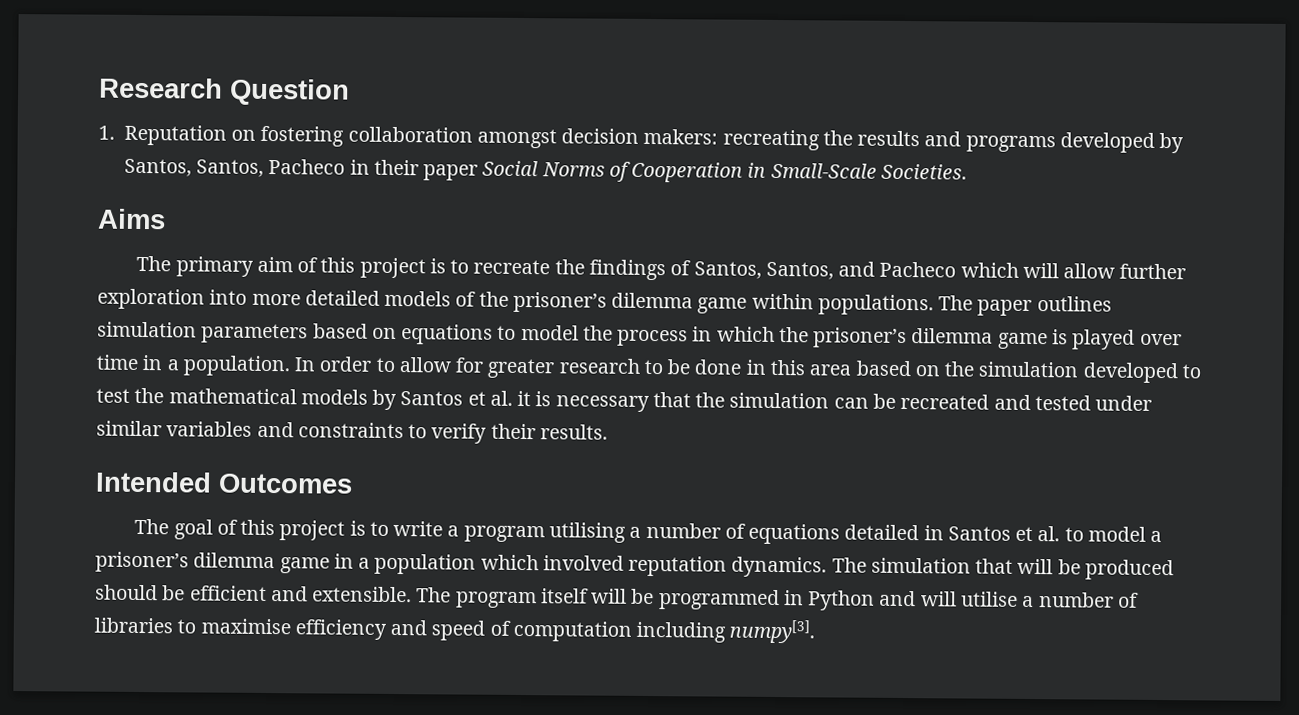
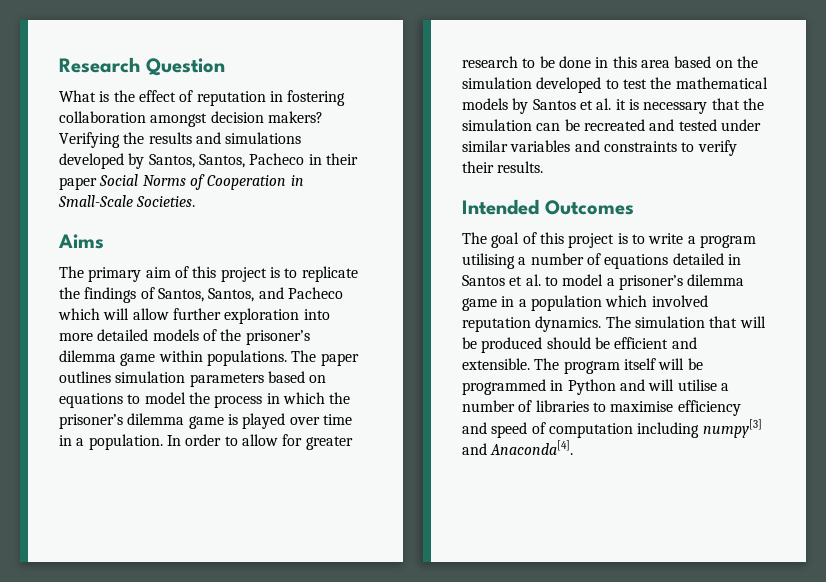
[98,124,257,146] 1. Reputation on -> [59,90,283,106] What is the effect of reputation in
[643,128,820,151] makers: recreating -> [267,111,323,123] [59,132,120,148] makers? Verifying
[965,135,1056,153] programs -> [225,132,302,144] simulations
[473,259,551,275] recreate -> [301,266,358,282] replicate
[729,619,816,644] numpy[3]. -> [702,419,762,438] [462,440,574,455] numpy[3] and Anaconda[4].

